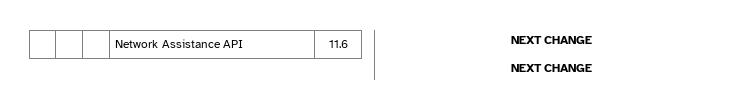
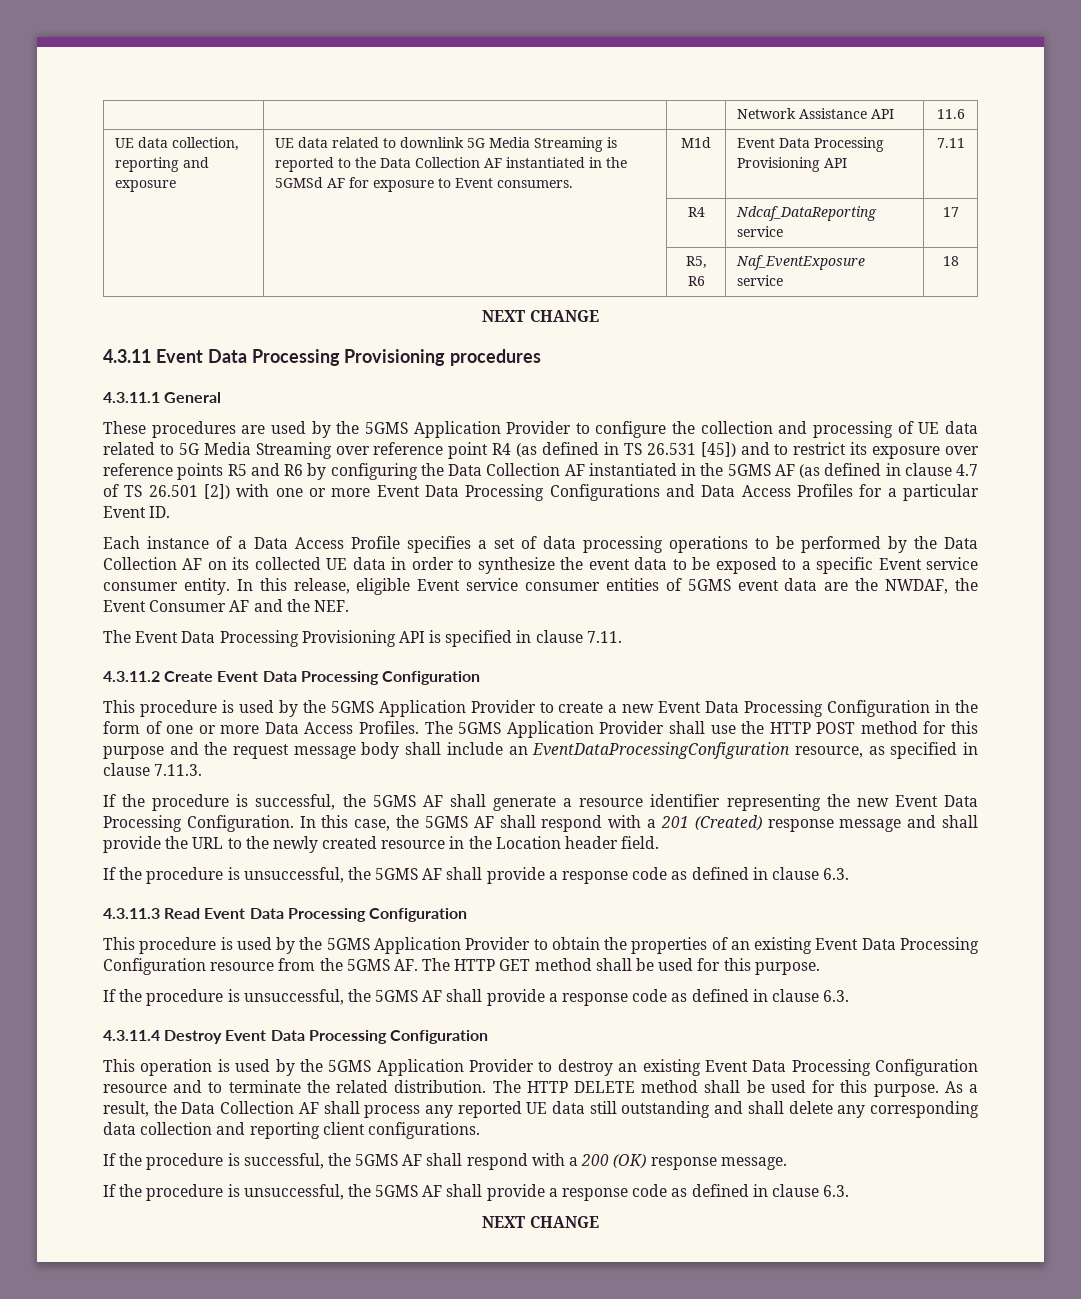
[510,36,593,44] // NEXT CHANGE -> [115,137,240,151] [115,157,210,172] [115,180,177,192] [275,137,618,152] [275,157,628,172] [275,177,574,192] [681,137,711,148] [737,137,885,152] [737,157,848,172] [936,138,965,148] [687,207,705,217] [736,206,878,221] [737,226,784,237] [942,207,959,217] [685,256,707,269] [687,276,705,286] [736,255,866,270] [737,275,784,286] [942,256,959,266] [482,310,599,322] [103,349,542,366] [103,392,222,403] [103,421,978,438] [103,442,979,459] [103,463,978,480] [103,484,980,501] [103,506,171,518] [103,536,978,553] [103,557,979,574] [103,578,978,595] [103,599,349,612] [103,630,622,647] [103,671,480,685] [103,700,979,717] [103,721,978,738] [103,742,979,759] [103,763,203,776] [103,794,979,811] [103,815,979,832] [103,836,660,853] [103,867,850,884] [103,908,467,922] [103,937,980,954] [103,958,820,975] [103,989,850,1006] [103,1030,488,1044] [103,1059,978,1076] [103,1080,978,1097] [103,1101,980,1118] [103,1122,480,1139] [103,1153,787,1170] [103,1184,850,1201] // UE data collection, reporting and exposure | UE data related to downlink 5G Media Streaming is reported to the Data Collection AF instantiated in the 5GMSd AF for exposure to Event consumers. | M1d | Event Data Processing Provisioning API | 7.11 // | | R4 | Ndcaf_DataReporting service | 17 // | | R5, R6 | Naf_EventExposure service | 18 // NEXT CHANGE // 4.3.11 Event Data Processing Provisioning procedures // 4.3.11.1 General // These procedures are used by the 5GMS Application Provider to configure the collection and processing of UE data related to 5G Media Streaming over reference point R4 (as defined in TS 26.531 [45]) and to restrict its exposure over reference points R5 and R6 by configuring the Data Collection AF instantiated in the 5GMS AF (as defined in clause 4.7 of TS 26.501 [2]) with one or more Event Data Processing Configurations and Data Access Profiles for a particular Event ID. // Each instance of a Data Access Profile specifies a set of data processing operations to be performed by the Data Collection AF on its collected UE data in order to synthesize the event data to be exposed to a specific Event service consumer entity. In this release, eligible Event service consumer entities of 5GMS event data are the NWDAF, the Event Consumer AF and the NEF. // The Event Data Processing Provisioning API is specified in clause 7.11. // 4.3.11.2 Create Event Data Processing Configuration // This procedure is used by the 5GMS Application Provider to create a new Event Data Processing Configuration in the form of one or more Data Access Profiles. The 5GMS Application Provider shall use the HTTP POST method for this purpose and the request message body shall include an EventDataProcessingConfiguration resource, as specified in clause 7.11.3. // If the procedure is successful, the 5GMS AF shall generate a resource identifier representing the new Event Data Processing Configuration. In this case, the 5GMS AF shall respond with a 201 (Created) response message and shall provide the URL to the newly created resource in the Location header field. // If the procedure is unsuccessful, the 5GMS AF shall provide a response code as defined in clause 6.3. // 4.3.11.3 Read Event Data Processing Configuration // This procedure is used by the 5GMS Application Provider to obtain the properties of an existing Event Data Processing Configuration resource from the 5GMS AF. The HTTP GET method shall be used for this purpose. // If the procedure is unsuccessful, the 5GMS AF shall provide a response code as defined in clause 6.3. // 4.3.11.4 Destroy Event Data Processing Configuration // This operation is used by the 5GMS Application Provider to destroy an existing Event Data Processing Configuration resource and to terminate the related distribution. The HTTP DELETE method shall be used for this purpose. As a result, the Data Collection AF shall process any reported UE data still outstanding and shall delete any corresponding data collection and reporting client configurations. // If the procedure is successful, the 5GMS AF shall respond with a 200 (OK) response message. // If the procedure is unsuccessful, the 5GMS AF shall provide a response code as defined in clause 6.3.

